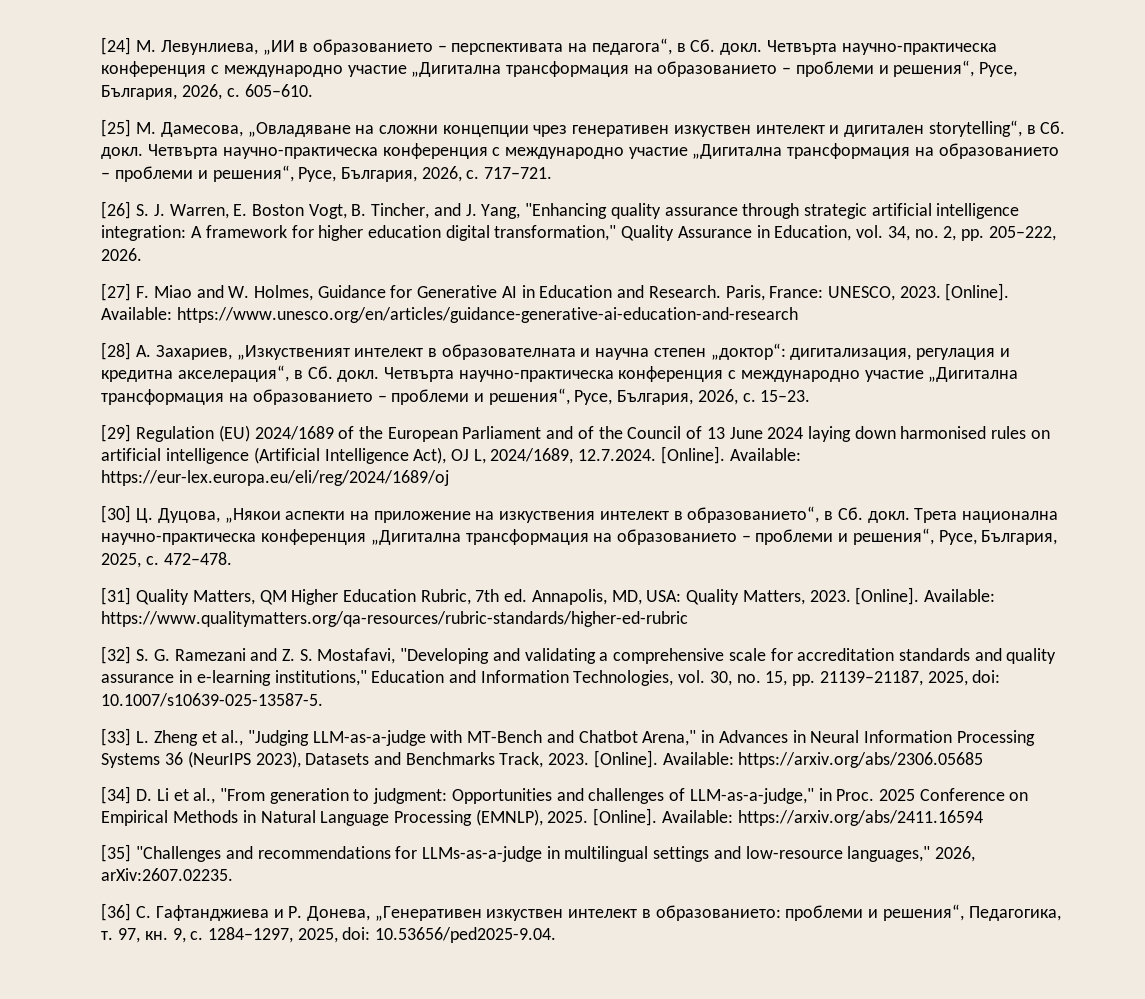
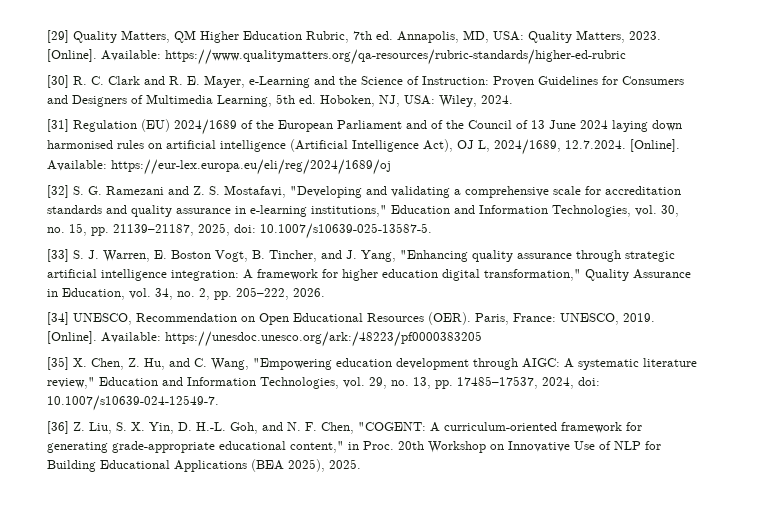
[101,37,997,55] [101,60,1018,77] [101,84,313,100] [101,119,1066,137] [101,143,1059,159] [101,165,553,182] [101,201,1020,219] [101,225,1056,241] [101,248,143,261] [101,283,1010,301] [101,307,799,323] [101,342,1010,360] [101,365,1019,382] [101,388,811,405] [101,424,132,442] [24] М. Левунлиева, „ИИ в образованието – перспективата на педагога“, в Сб. докл. Четвърта научно-практическа конференция с международно участие „Дигитална трансформация на образованието – проблеми и решения“, Русе, България, 2026, с. 605–610. // [25] М. Дамесова, „Овладяване на сложни концепции чрез генеративен изкуствен интелект и дигитален storytelling“, в Сб. докл. Четвърта научно-практическа конференция с международно участие „Дигитална трансформация на образованието – проблеми и решения“, Русе, България, 2026, с. 717–721. // [26] S. J. Warren, E. Boston Vogt, B. Tincher, and J. Yang, "Enhancing quality assurance through strategic artificial intelligence integration: A framework for higher education digital transformation," Quality Assurance in Education, vol. 34, no. 2, pp. 205–222, 2026. // [27] F. Miao and W. Holmes, Guidance for Generative AI in Education and Research. Paris, France: UNESCO, 2023. [Online]. Available: https://www.unesco.org/en/articles/guidance-generative-ai-education-and-research // [28] А. Захариев, „Изкуственият интелект в образователната и научна степен „доктор“: дигитализация, регулация и кредитна акселерация“, в Сб. докл. Четвърта научно-практическа конференция с международно участие „Дигитална трансформация на образованието – проблеми и решения“, Русе, България, 2026, с. 15–23. // [29] -> [46,30,661,43] [46,49,626,65] [46,75,684,88] [46,94,513,107] [46,119,69,132] [29] Quality Matters, QM Higher Education Rubric, 7th ed. Annapolis, MD, USA: Quality Matters, 2023. [Online]. Available: https://www.qualitymatters.org/qa-resources/rubric-standards/higher-ed-rubric // [30] R. C. Clark and R. E. Mayer, e-Learning and the Science of Instruction: Proven Guidelines for Consumers and Designers of Multimedia Learning, 5th ed. Hoboken, NJ, USA: Wiley, 2024. // [31]
[101,505,1058,523] [101,528,1058,545] [101,552,232,568] [101,587,995,605] [101,611,689,627] // [30] Ц. Дуцова, „Някои аспекти на приложение на изкуствения интелект в образованието“, в Сб. докл. Трета национална научно-практическа конференция „Дигитална трансформация на образованието – проблеми и решения“, Русе, България, 2025, с. 472–478. // [31] Quality Matters, QM Higher Education Rubric, 7th ed. Annapolis, MD, USA: Quality Matters, 2023. [Online]. Available: https://www.qualitymatters.org/qa-resources/rubric-standards/higher-ed-rubric -> (391, 167) none
[136,730,1035,746] [101,750,984,768] [101,786,1029,804] [101,808,983,826] [101,844,976,862] [101,868,234,881] [101,903,1061,921] [101,927,557,943] L. Zheng et al., "Judging LLM-as-a-judge with MT-Bench and Chatbot Arena," in Advances in Neural Information Processing Systems 36 (NeurIPS 2023), Datasets and Benchmarks Track, 2023. [Online]. Available: https://arxiv.org/abs/2306.05685 // [34] D. Li et al., "From generation to judgment: Opportunities and challenges of LLM-as-a-judge," in Proc. 2025 Conference on Empirical Methods in Natural Language Processing (EMNLP), 2025. [Online]. Available: https://arxiv.org/abs/2411.16594 // [35] "Challenges and recommendations for LLMs-as-a-judge in multilingual settings and low-resource languages," 2026, arXiv:2607.02235. // [36] С. Гафтанджиева и Р. Донева, „Генеративен изкуствен интелект в образованието: проблеми и решения“, Педагогика, т. 97, кн. 9, с. 1284–1297, 2025, doi: 10.53656/ped2025-9.04. -> [72,250,675,262] [46,269,691,281] [46,287,325,300] [46,312,655,325] [46,331,482,347] [46,357,697,370] [46,376,600,389] [46,395,219,411] [46,421,642,434] [46,441,661,453] [46,459,361,472] S. J. Warren, E. Boston Vogt, B. Tincher, and J. Yang, "Enhancing quality assurance through strategic artificial intelligence integration: A framework for higher education digital transformation," Quality Assurance in Education, vol. 34, no. 2, pp. 205–222, 2026. // [34] UNESCO, Recommendation on Open Educational Resources (OER). Paris, France: UNESCO, 2019. [Online]. Available: https://unesdoc.unesco.org/ark:/48223/pf0000383205 // [35] X. Chen, Z. Hu, and C. Wang, "Empowering education development through AIGC: A systematic literature review," Education and Information Technologies, vol. 29, no. 13, pp. 17485–17537, 2024, doi: 10.1007/s10639-024-12549-7. // [36] Z. Liu, S. X. Yin, D. H.-L. Goh, and N. F. Chen, "COGENT: A curriculum-oriented framework for generating grade-appropriate educational content," in Proc. 20th Workshop on Innovative Use of NLP for Building Educational Applications (BEA 2025), 2025.

